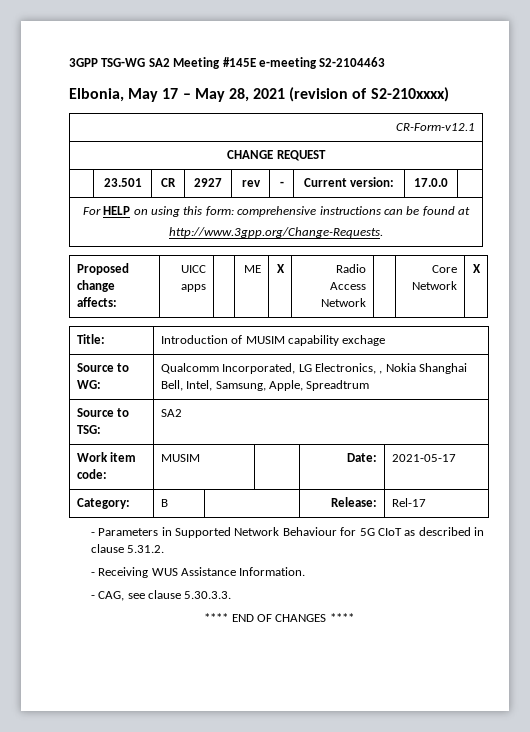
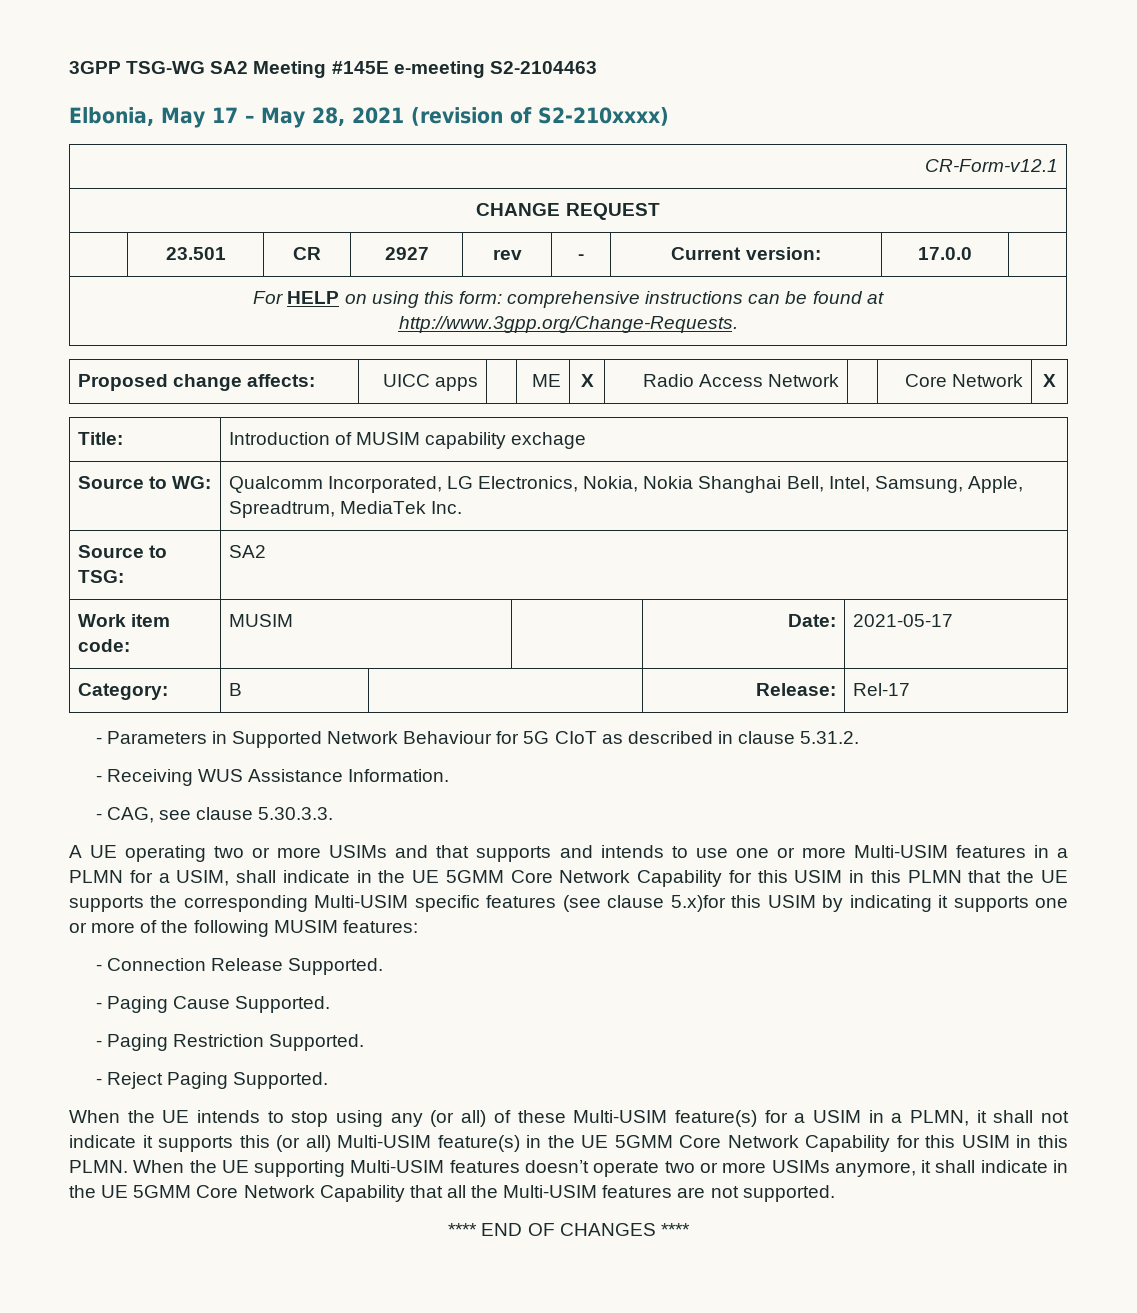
[379,371,383,374] , -> [583,476,639,492] Nokia,
[306,380,370,391] Spreadtrum -> [228,501,462,518] Spreadtrum, MediaTek Inc.
(232, 595) none -> [69,845,1068,862] [69,870,1069,887] [69,895,1069,912] [69,920,418,937] [95,958,383,975] [95,996,330,1013] [95,1034,364,1051] [95,1072,328,1089] [69,1110,1069,1127] [69,1135,1068,1152] [69,1160,1068,1177] [69,1185,835,1202] // A UE operating two or more USIMs and that supports and intends to use one or more Multi-USIM features in a PLMN for a USIM, shall indicate in the UE 5GMM Core Network Capability for this USIM in this PLMN that the UE supports the corresponding Multi-USIM specific features (see clause 5.x)for this USIM by indicating it supports one or more of the following MUSIM features: // - Connection Release Supported. // - Paging Cause Supported. // - Paging Restriction Supported. // - Reject Paging Supported. // When the UE intends to stop using any (or all) of these Multi-USIM feature(s) for a USIM in a PLMN, it shall not indicate it supports this (or all) Multi-USIM feature(s) in the UE 5GMM Core Network Capability for this USIM in this PLMN. When the UE supporting Multi-USIM features doesn’t operate two or more USIMs anymore, it shall indicate in the UE 5GMM Core Network Capability that all the Multi-USIM features are not supported.

